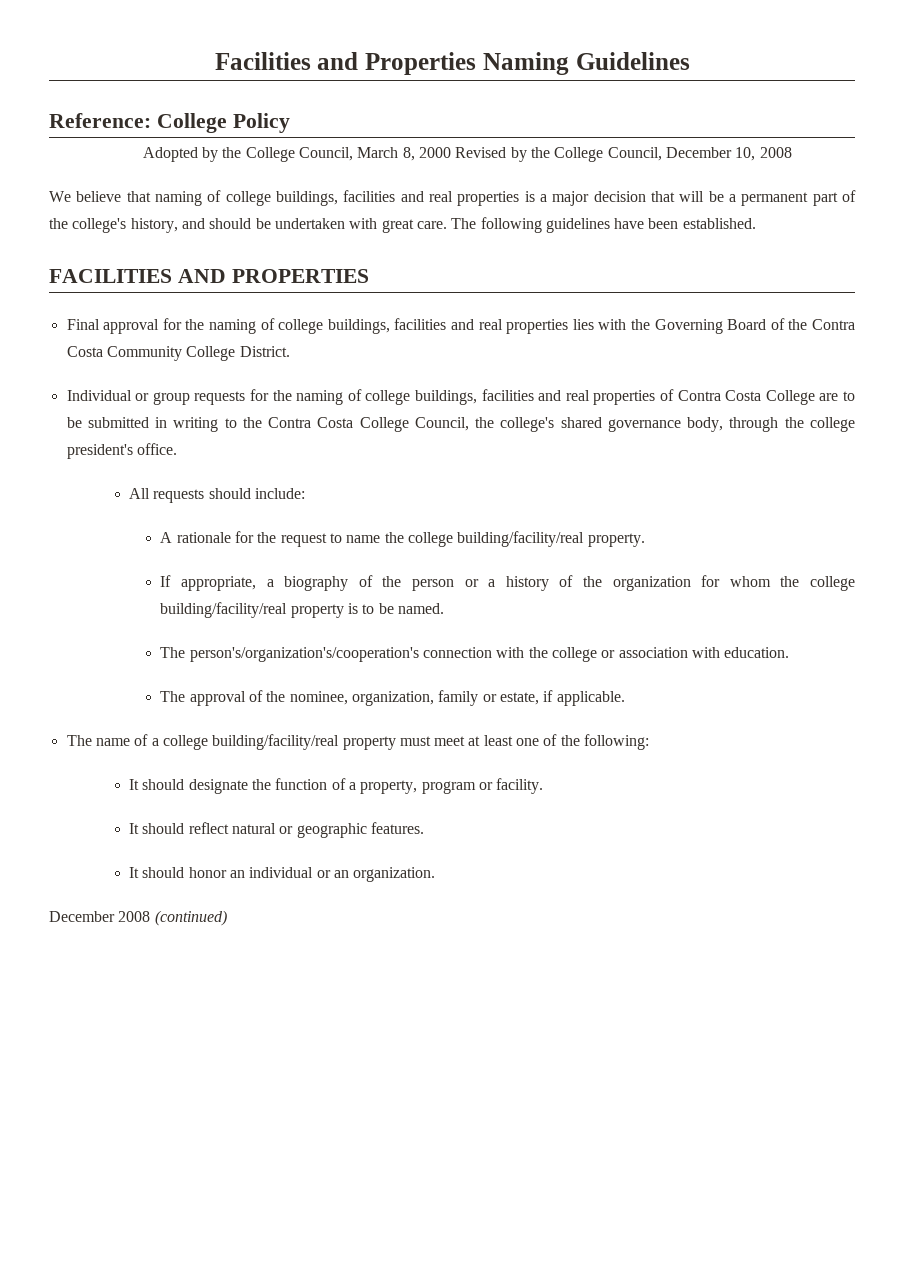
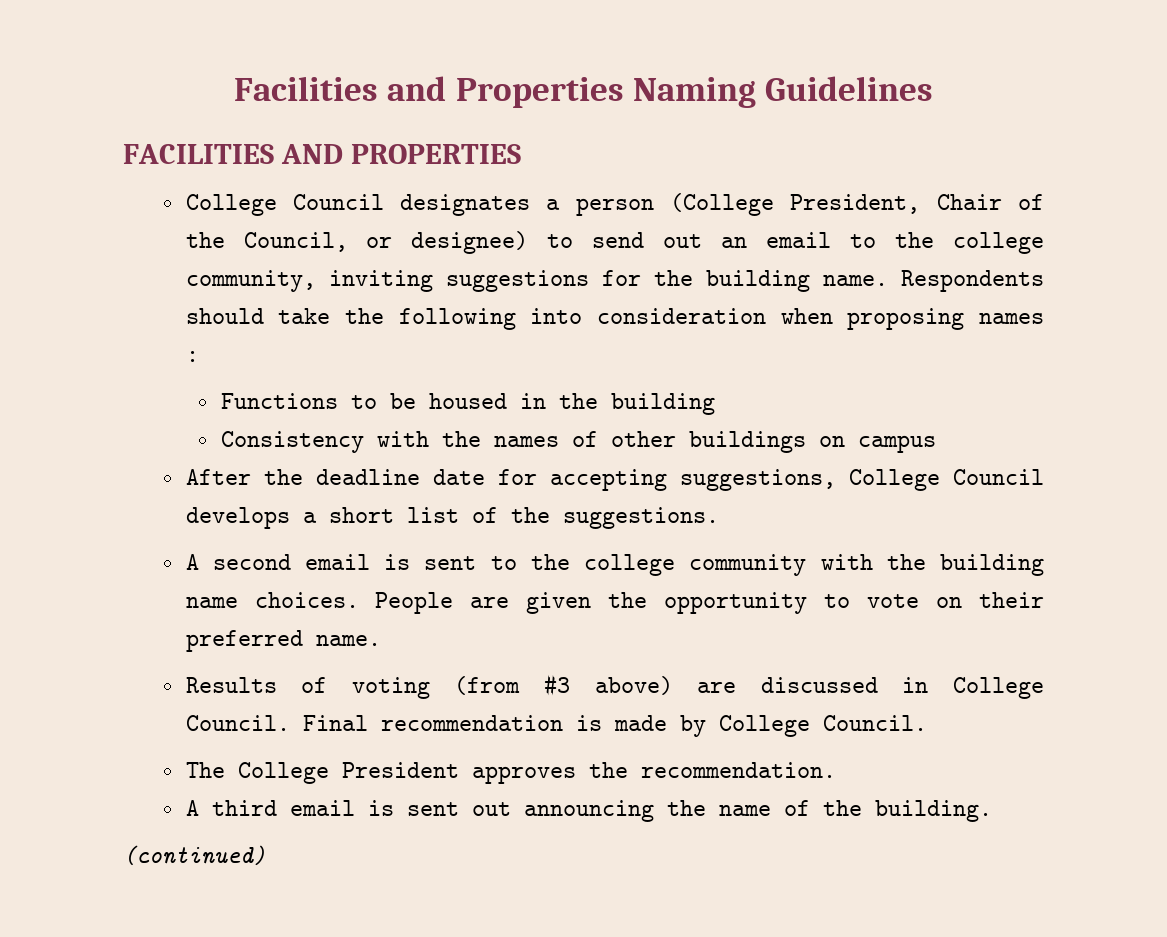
[49,113,290,133] [142,147,792,162] [49,190,857,206] [49,217,756,233] [49,269,369,283] [66,318,856,334] [66,346,290,361] [66,389,856,405] [66,417,855,432] [66,443,177,459] [129,488,306,503] [160,531,645,547] [160,575,856,591] [160,602,444,618] [160,647,790,662] [160,690,625,706] [66,734,650,750] [129,778,544,794] [129,822,424,838] [129,867,436,882] [49,911,151,922] Reference: College Policy // Adopted by the College Council, March 8, 2000 Revised by the College Council, December 10, 2008 // We believe that naming of college buildings, facilities and real properties is a major decision that will be a permanent part of the college's history, and should be undertaken with great care. The following guidelines have been established. // FACILITIES AND PROPERTIES // Final approval for the naming of college buildings, facilities and real properties lies with the Governing Board of the Contra Costa Community College District. // Individual or group requests for the naming of college buildings, facilities and real properties of Contra Costa College are to be submitted in writing to the Contra Costa College Council, the college's shared governance body, through the college president's office. // All requests should include: // A rationale for the request to name the college building/facility/real property. // If appropriate, a biography of the person or a history of the organization for whom the college building/facility/real property is to be named. // The person's/organization's/cooperation's connection with the college or association with education. // The approval of the nominee, organization, family or estate, if applicable. // The name of a college building/facility/real property must meet at least one of the following: // It should designate the function of a property, program or facility. // It should reflect natural or geographic features. // It should honor an individual or an organization. // December 2008 -> [123,144,521,164] [185,193,1044,216] [185,231,1044,254] [185,270,1044,292] [185,308,1044,330] [185,351,199,362] [221,393,716,415] [221,431,937,453] [185,469,1044,491] [185,507,719,529] [185,554,1044,576] [185,592,1044,614] [185,630,381,652] [185,674,1045,699] [185,715,927,737] [185,762,836,784] [185,800,992,822] FACILITIES AND PROPERTIES // College Council designates a person (College President, Chair of the Council, or designee) to send out an email to the college community, inviting suggestions for the building name. Respondents should take the following into consideration when proposing names : // Functions to be housed in the building // Consistency with the names of other buildings on campus // After the deadline date for accepting suggestions, College Council develops a short list of the suggestions. // A second email is sent to the college community with the building name choices. People are given the opportunity to vote on their preferred name. // Results of voting (from #3 above) are discussed in College Council. Final recommendation is made by College Council. // The College President approves the recommendation. // A third email is sent out announcing the name of the building. //

